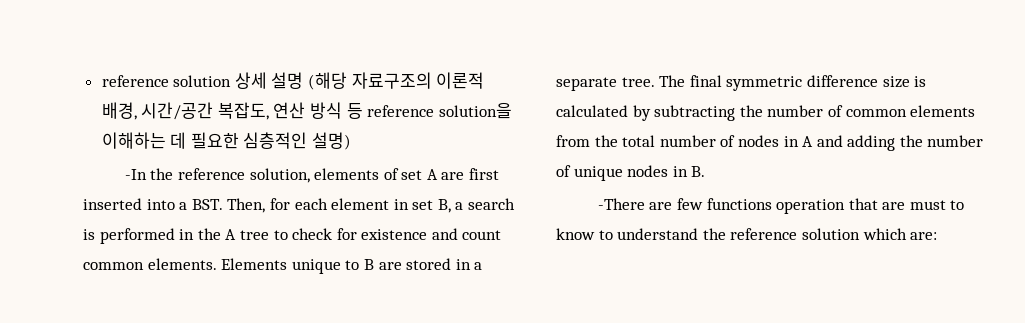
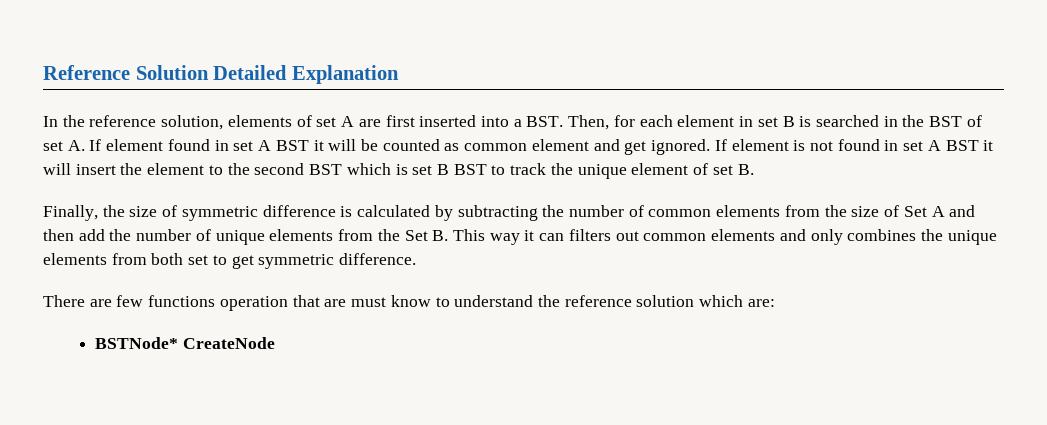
[101,72,485,90] [101,102,512,120] [101,132,352,150] [124,169,147,180] reference solution 상세 설명 (해당 자료구조의 이론적 배경, 시간/공간 복잡도, 연산 방식 등 reference solution을 이해하는 데 필요한 심층적인 설명) // -In -> [43,65,399,84] [43,116,58,127] Reference Solution Detailed Explanation // In
[437,198,516,213] [83,228,502,244] [83,258,483,274] [556,75,722,91] B, a search is performed in the A tree to check for existence and count common elements. Elements unique to B are stored in a separate tree. The final -> [782,115,982,127] [43,139,994,155] [43,163,754,179] [43,205,178,221] B is searched in the BST of set A. If element found in set A BST it will be counted as common element and get ignored. If element is not found in set A BST it will insert the element to the second BST which is set B BST to track the unique element of set B. // Finally, the size of
[882,76,910,88] size -> (336, 211) none
[622,135,984,151] [556,165,706,181] [597,198,645,210] total number of nodes in A and adding the number of unique nodes in B. // -There -> [851,205,976,217] [43,229,997,245] [43,253,417,269] [43,295,85,307] size of Set A and then add the number of unique elements from the Set B. This way it can filters out common elements and only combines the unique elements from both set to get symmetric difference. // There
[950,200,965,210] to -> (387, 302) none
(938, 236) none -> [95,337,275,349] // BSTNode* CreateNode

